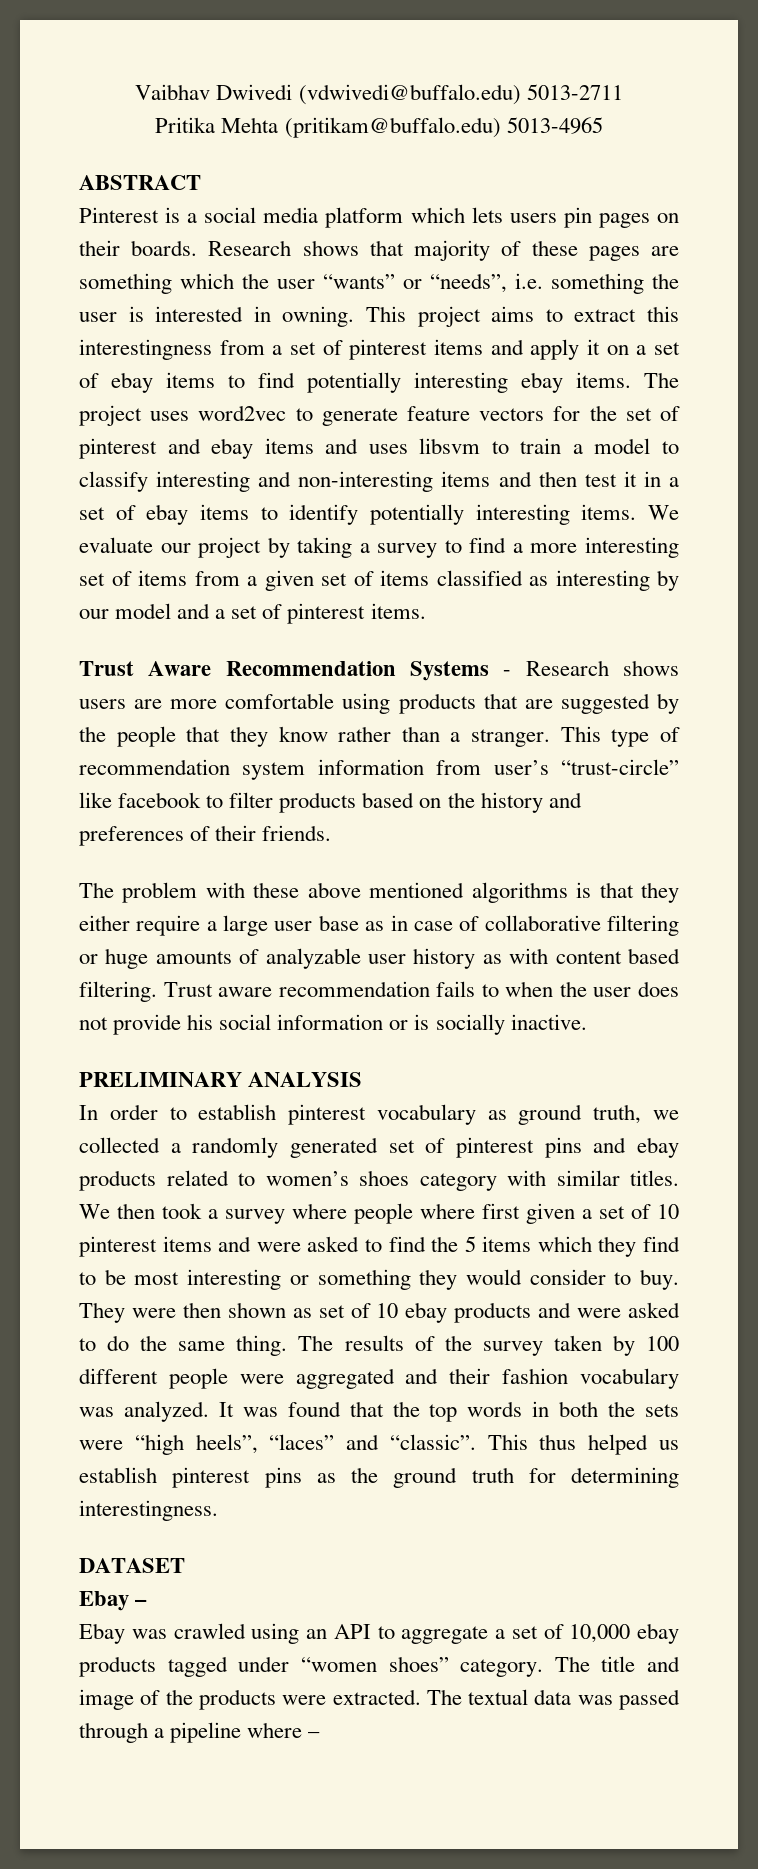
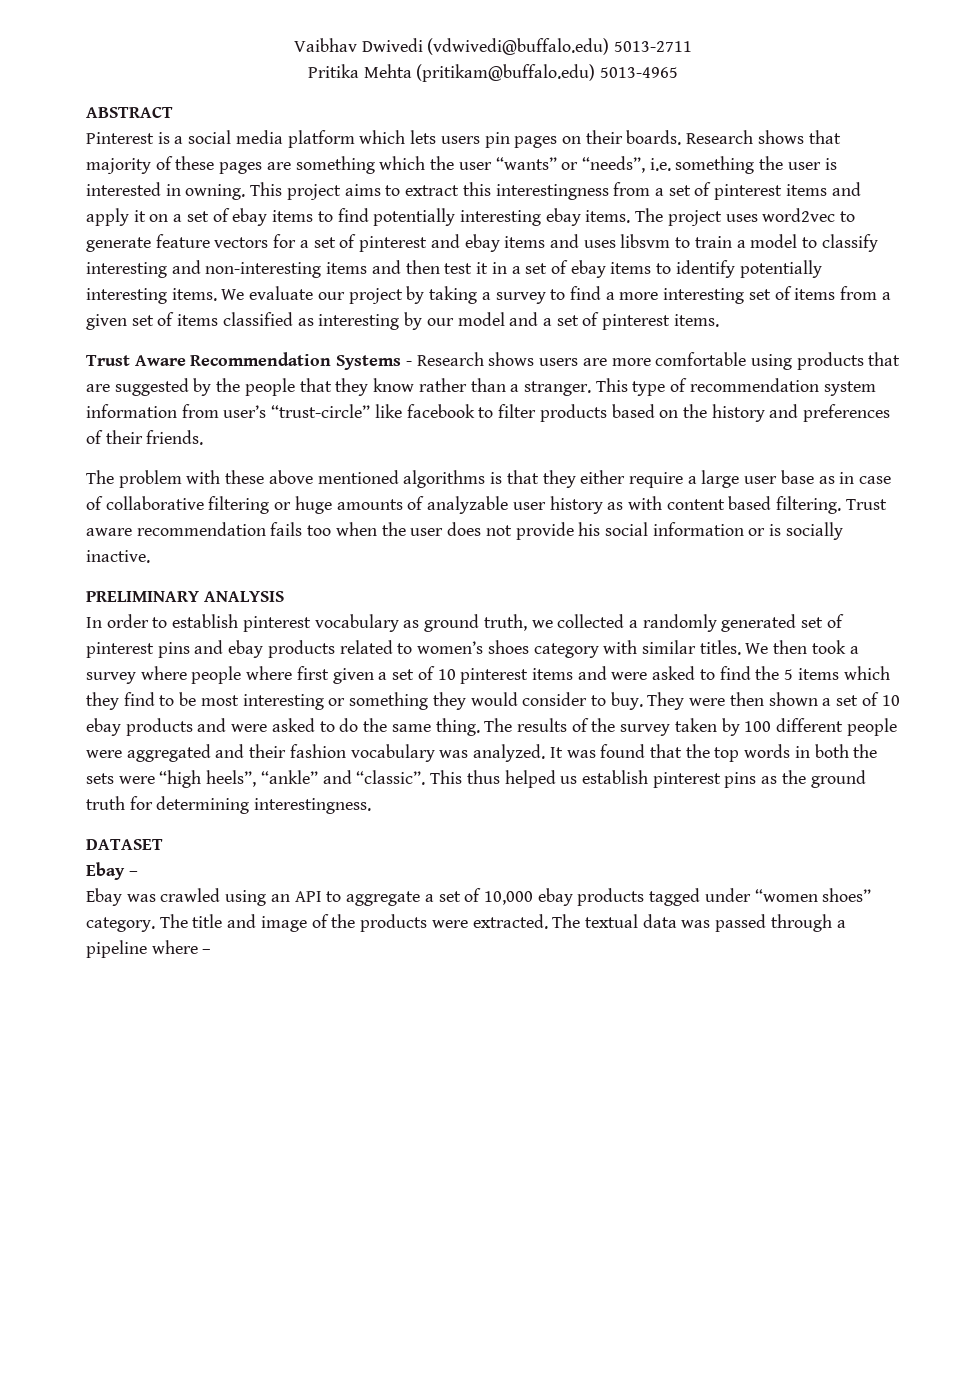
[589,405,617,421] the -> [299,240,309,248] a
[481,984,499,997] to -> [307,525,332,536] too
[292,1308,312,1318] as -> [822,698,832,706] a
[269,1434,335,1450] “laces” -> [260,770,318,784] “ankle”

